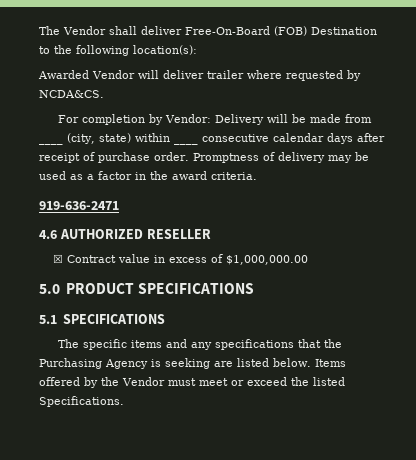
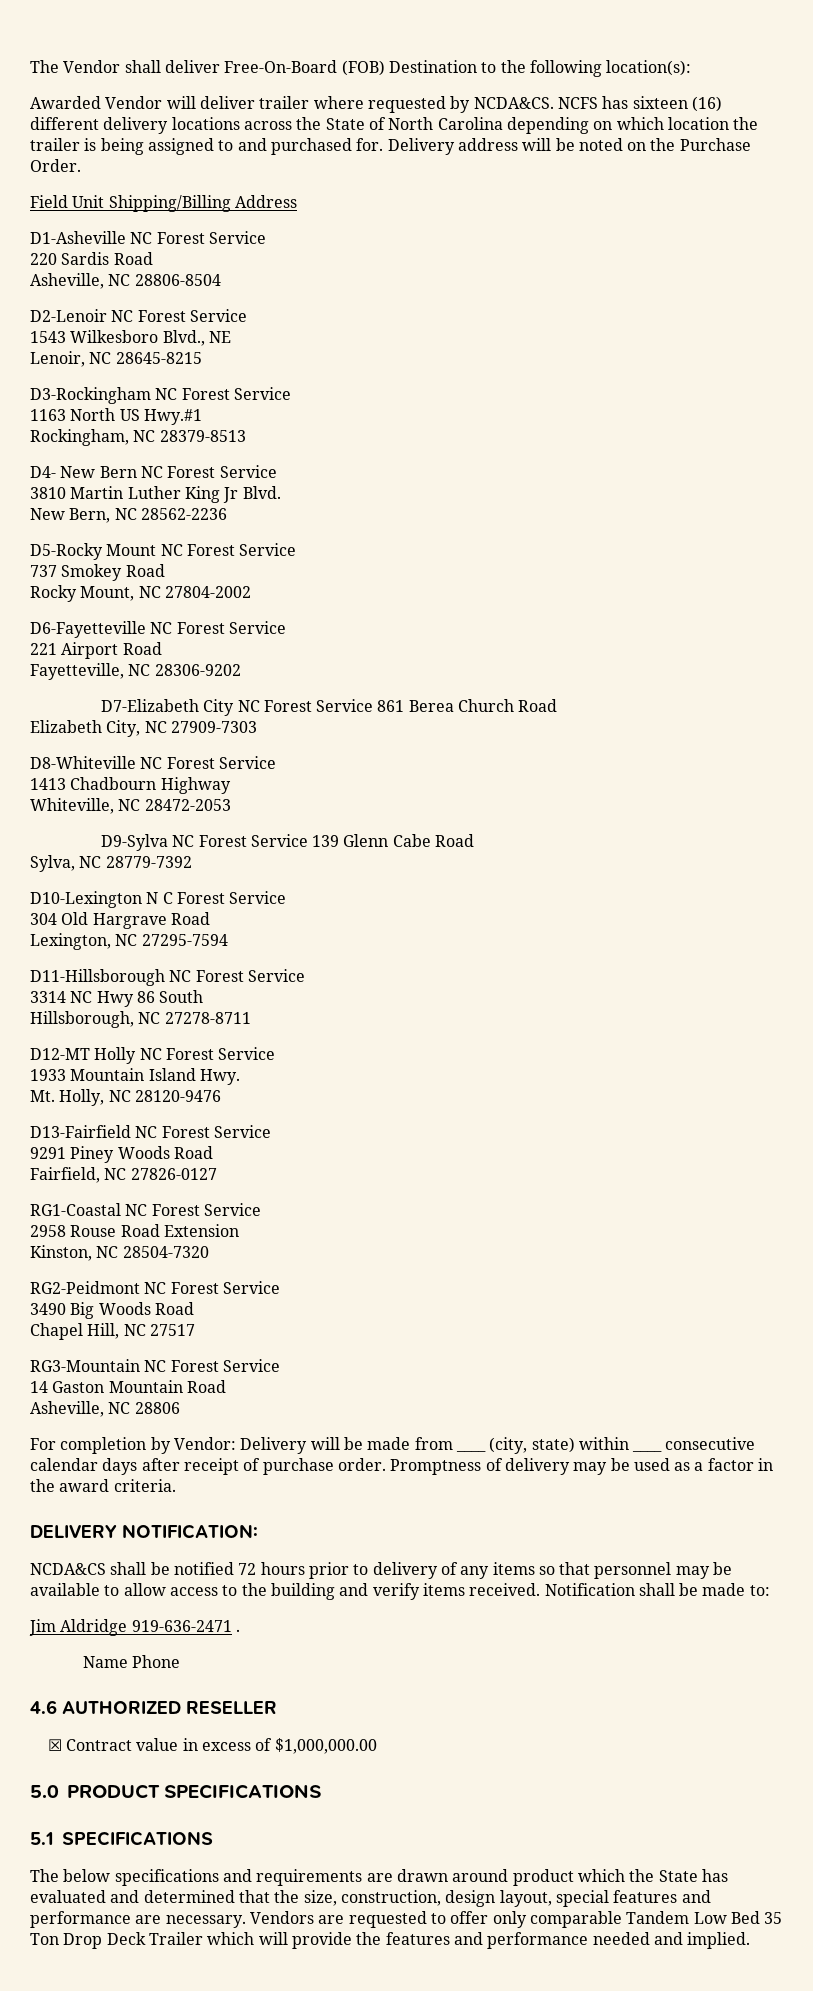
(104, 94) none -> [557,96,722,112] [30,117,759,134] [30,138,751,155] [30,159,81,172] [30,195,297,212] [30,231,266,244] [30,252,153,265] [30,273,221,289] [30,309,247,322] [30,330,231,346] [30,351,202,367] [30,387,291,404] [30,408,202,425] [30,429,246,446] [30,465,277,478] [30,486,281,503] [30,508,227,523] [30,543,297,560] [30,564,165,581] [30,585,251,602] [30,621,286,638] [30,642,162,659] [30,663,241,680] [100,699,558,716] [30,720,257,737] [30,756,276,769] [30,777,231,794] [30,798,231,814] [100,834,475,851] [30,855,192,872] [30,891,287,908] [30,912,210,929] [30,933,228,950] [30,969,305,986] [30,990,204,1007] [30,1011,251,1028] [30,1047,276,1064] [30,1068,240,1085] [30,1089,221,1106] [30,1125,271,1138] [30,1146,213,1163] [30,1167,217,1183] [30,1203,261,1216] [30,1224,239,1237] [30,1245,209,1261] [30,1281,280,1294] [30,1302,194,1319] [30,1323,195,1340] [30,1359,280,1372] [30,1380,226,1393] [30,1401,180,1417] NCFS has sixteen (16) different delivery locations across the State of North Carolina depending on which location the trailer is being assigned to and purchased for. Delivery address will be noted on the Purchase Order. // Field Unit Shipping/Billing Address // D1-Asheville NC Forest Service // 220 Sardis Road // Asheville, NC 28806-8504 // D2-Lenoir NC Forest Service // 1543 Wilkesboro Blvd., NE // Lenoir, NC 28645-8215 // D3-Rockingham NC Forest Service // 1163 North US Hwy.#1 // Rockingham, NC 28379-8513 // D4- New Bern NC Forest Service // 3810 Martin Luther King Jr Blvd. // New Bern, NC 28562-2236 // D5-Rocky Mount NC Forest Service // 737 Smokey Road // Rocky Mount, NC 27804-2002 // D6-Fayetteville NC Forest Service // 221 Airport Road // Fayetteville, NC 28306-9202 // D7-Elizabeth City NC Forest Service 861 Berea Church Road // Elizabeth City, NC 27909-7303 // D8-Whiteville NC Forest Service // 1413 Chadbourn Highway // Whiteville, NC 28472-2053 // D9-Sylva NC Forest Service 139 Glenn Cabe Road // Sylva, NC 28779-7392 // D10-Lexington N C Forest Service // 304 Old Hargrave Road // Lexington, NC 27295-7594 // D11-Hillsborough NC Forest Service // 3314 NC Hwy 86 South // Hillsborough, NC 27278-8711 // D12-MT Holly NC Forest Service // 1933 Mountain Island Hwy. // Mt. Holly, NC 28120-9476 // D13-Fairfield NC Forest Service // 9291 Piney Woods Road // Fairfield, NC 27826-0127 // RG1-Coastal NC Forest Service // 2958 Rouse Road Extension // Kinston, NC 28504-7320 // RG2-Peidmont NC Forest Service // 3490 Big Woods Road // Chapel Hill, NC 27517 // RG3-Mountain NC Forest Service // 14 Gaston Mountain Road // Asheville, NC 28806
[39,201,119,210] 919-636-2471 -> [30,1524,258,1539] [30,1562,733,1579] [30,1583,770,1600] [29,1619,240,1636] [83,1655,181,1668] DELIVERY NOTIFICATION: // NCDA&CS shall be notified 72 hours prior to delivery of any items so that personnel may be available to allow access to the building and verify items received. Notification shall be made to: // Jim Aldridge 919-636-2471 . // Name Phone
[83,339,343,350] [39,358,346,369] [39,377,345,388] [39,396,124,407] specific items and any specifications that the Purchasing Agency is seeking are listed below. Items offered by the Vendor must meet or exceed the listed Specifications. -> [63,1869,728,1886] [30,1890,711,1907] [30,1911,783,1928] [30,1932,751,1949] below specifications and requirements are drawn around product which the State has evaluated and determined that the size, construction, design layout, special features and performance are necessary. Vendors are requested to offer only comparable Tandem Low Bed 35 Ton Drop Deck Trailer which will provide the features and performance needed and implied.

